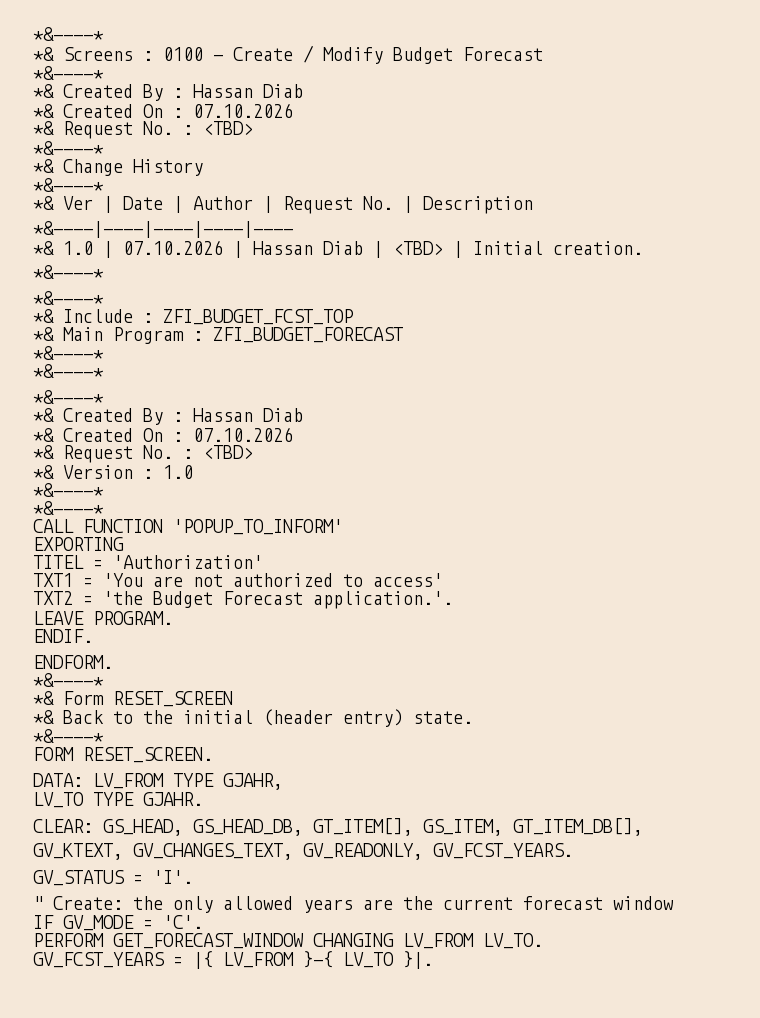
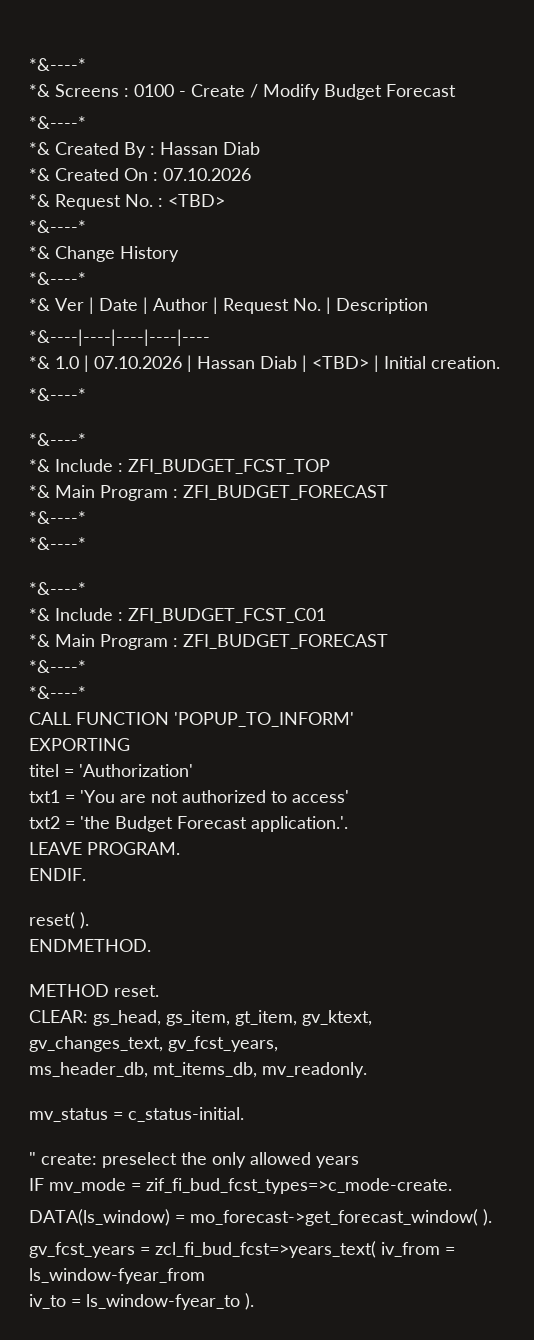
[63,408,303,425] [33,427,293,442] [33,445,253,463] [33,465,193,479] Created By : Hassan Diab // *& Created On : 07.10.2026 // *& Request No. : <TBD> // *& Version : 1.0 -> [55,608,326,623] [29,634,388,650] Include : ZFI_BUDGET_FCST_C01 // *& Main Program : ZFI_BUDGET_FORECAST
[33,555,84,569] TITEL -> [29,764,59,777] titel
[33,573,73,587] TXT1 -> [29,790,60,803] txt1
[33,591,73,605] TXT2 -> [29,816,60,829] txt2
[33,655,113,669] [33,673,104,687] [33,691,233,707] [33,709,473,727] [33,729,104,743] [33,747,213,763] [33,773,283,790] [33,792,203,808] [33,818,643,836] [33,843,573,860] [33,870,193,886] ENDFORM. // *&----* // *& Form RESET_SCREEN // *& Back to the initial (header entry) state. // *&----* // FORM RESET_SCREEN. // DATA: LV_FROM TYPE GJAHR, // LV_TO TYPE GJAHR. // CLEAR: GS_HEAD, GS_HEAD_DB, GT_ITEM[], GS_ITEM, GT_ITEM_DB[], // GV_KTEXT, GV_CHANGES_TEXT, GV_READONLY, GV_FCST_YEARS. // GV_STATUS = 'I'. -> [29,912,89,929] [29,939,151,952] [29,984,159,997] [29,1010,372,1026] [29,1036,278,1052] [29,1062,367,1078] [29,1107,244,1122] reset( ). // ENDMETHOD. // METHOD reset. // CLEAR: gs_head, gs_item, gt_item, gv_ktext, gv_changes_text, gv_fcst_years, // ms_header_db, mt_items_db, mv_readonly. // mv_status = c_status-initial.
[53,896,123,910] Create: -> [41,1152,177,1168] create: preselect
[363,896,674,910] [33,915,203,931] [33,933,543,949] [33,951,433,969] are the current forecast window // IF GV_MODE = 'C'. // PERFORM GET_FORECAST_WINDOW CHANGING LV_FROM LV_TO. // GV_FCST_YEARS = |{ LV_FROM }-{ LV_TO }|. -> [29,1178,452,1194] [29,1209,492,1226] [29,1241,455,1258] [29,1268,205,1284] [29,1293,254,1310] // IF mv_mode = zif_fi_bud_fcst_types=>c_mode-create. // DATA(ls_window) = mo_forecast->get_forecast_window( ). // gv_fcst_years = zcl_fi_bud_fcst=>years_text( iv_from = ls_window-fyear_from // iv_to = ls_window-fyear_to ).

